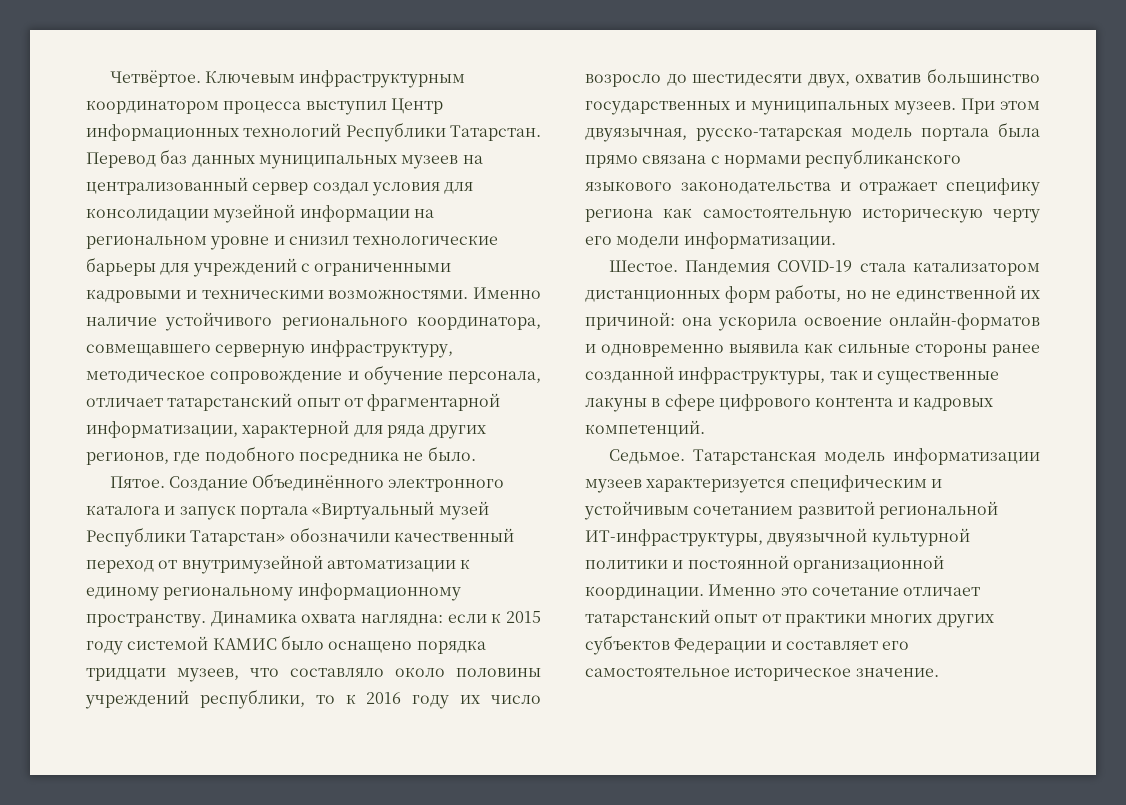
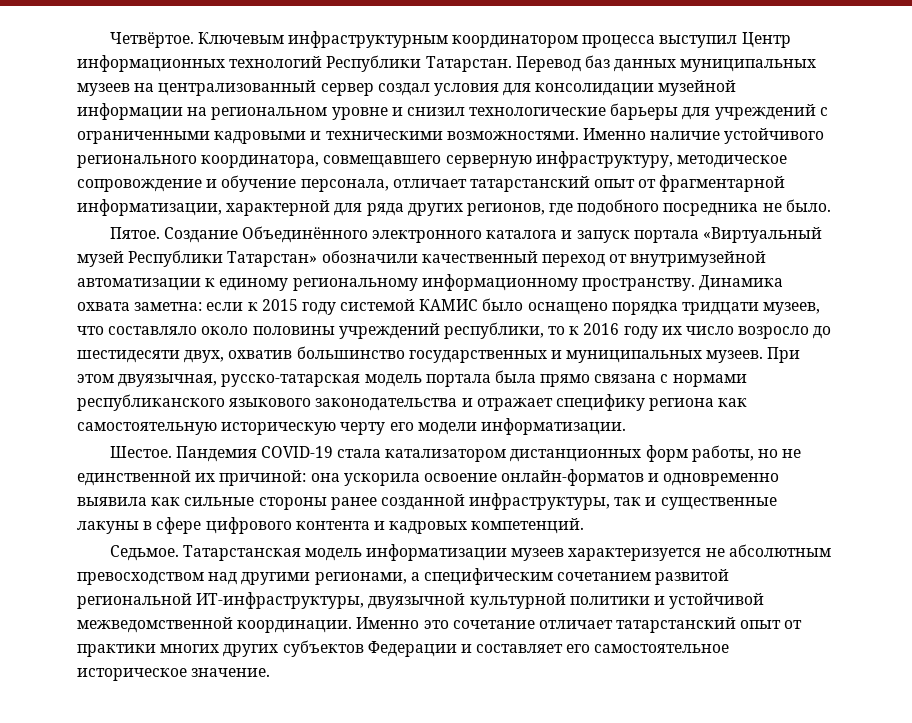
[361,614,444,626] наглядна: -> [134,302,203,311] заметна:
[789,475,942,492] [584,501,689,520] специфическим и устойчивым -> [705,544,831,557] [77,568,553,585] не абсолютным превосходством над другими регионами, а специфическим
[687,555,944,573] постоянной организационной -> [669,593,765,609] [77,617,233,633] устойчивой межведомственной

